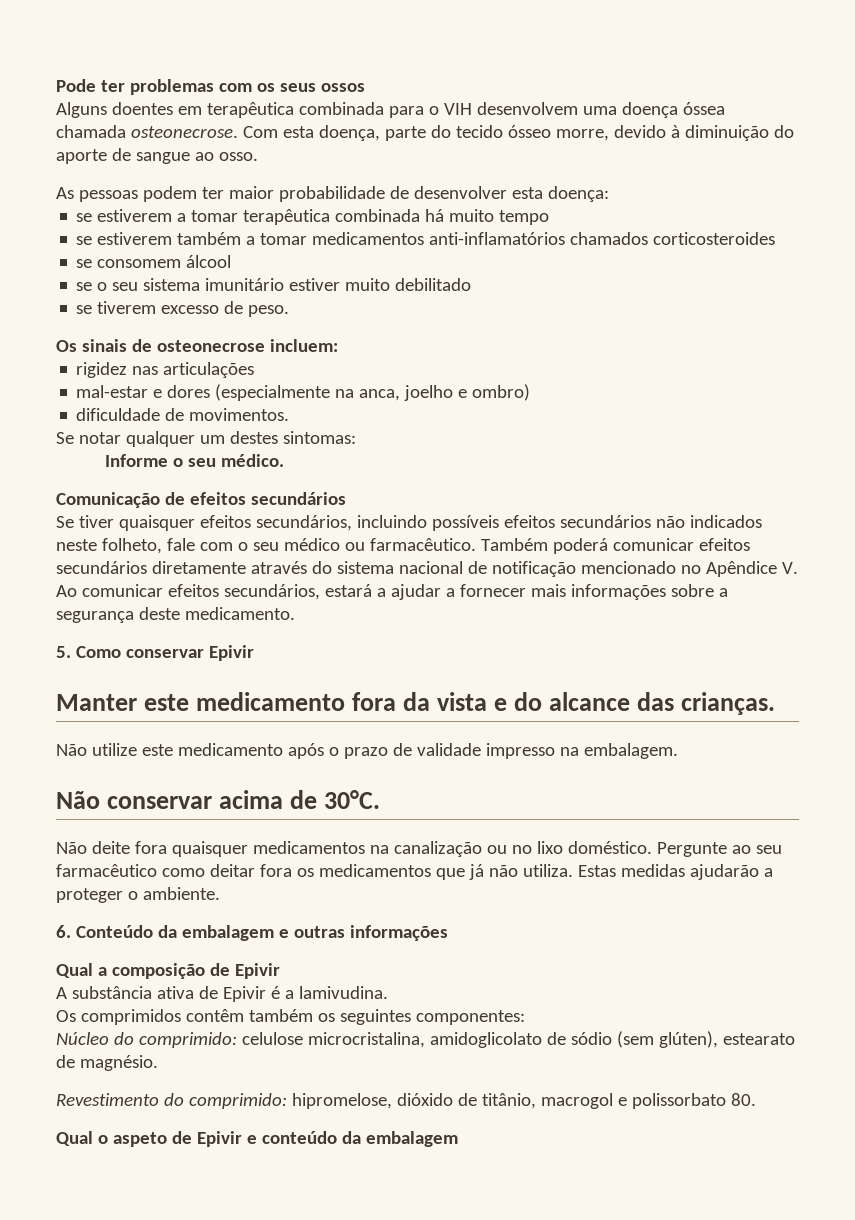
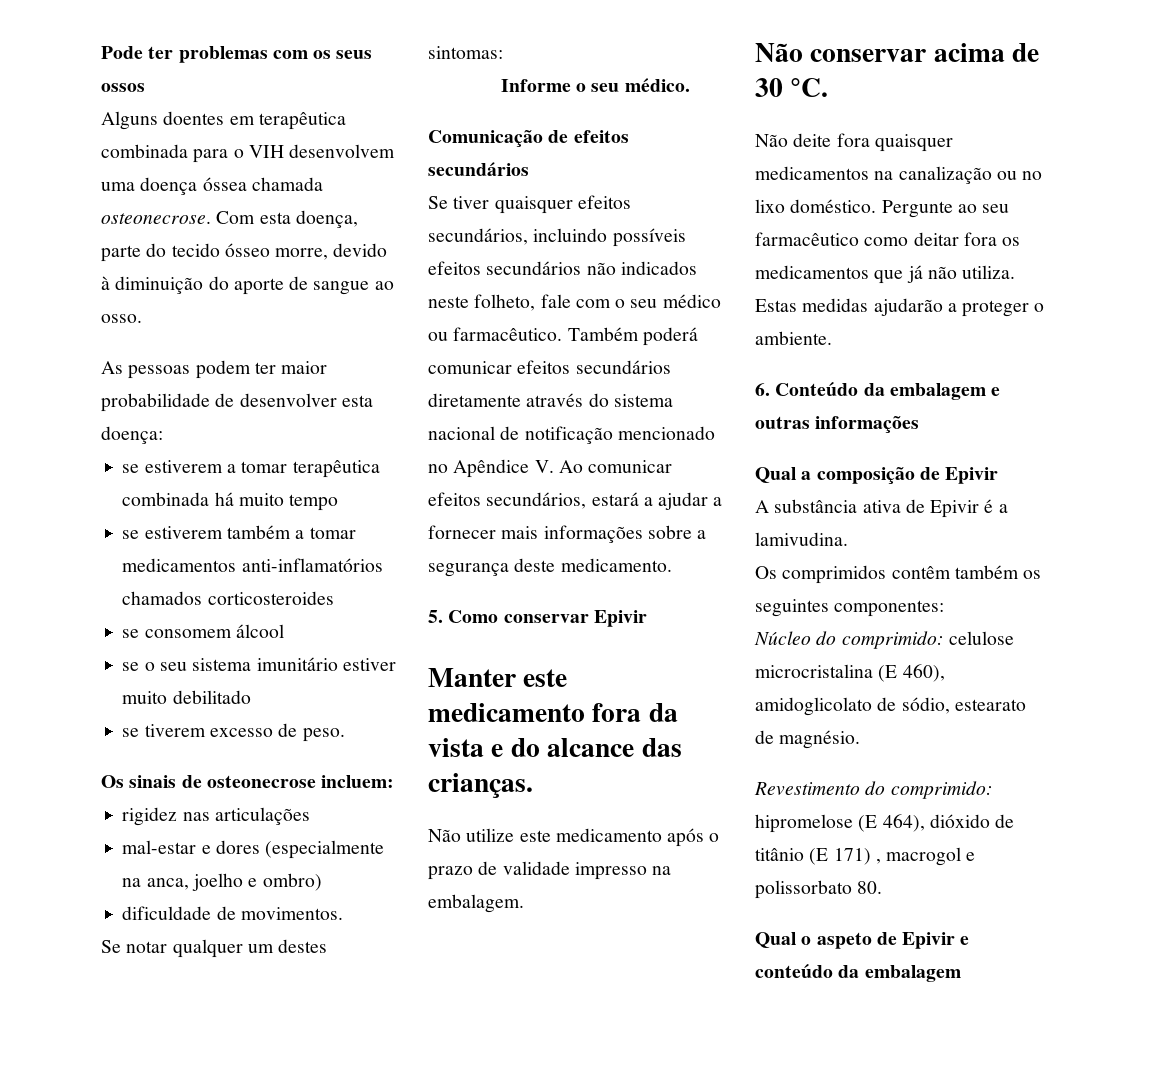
[324,790,381,809] 30°C. -> [755,78,829,97] 30 °C.
[307,1031,718,1048] microcristalina, amidoglicolato de sódio (sem glúten), -> [755,664,945,682] [755,697,950,716] microcristalina (E 460), amidoglicolato de sódio,
[291,1093,536,1109] hipromelose, dióxido de titânio, -> [755,814,1015,833] [755,848,881,865] hipromelose (E 464), dióxido de titânio (E 171) ,

